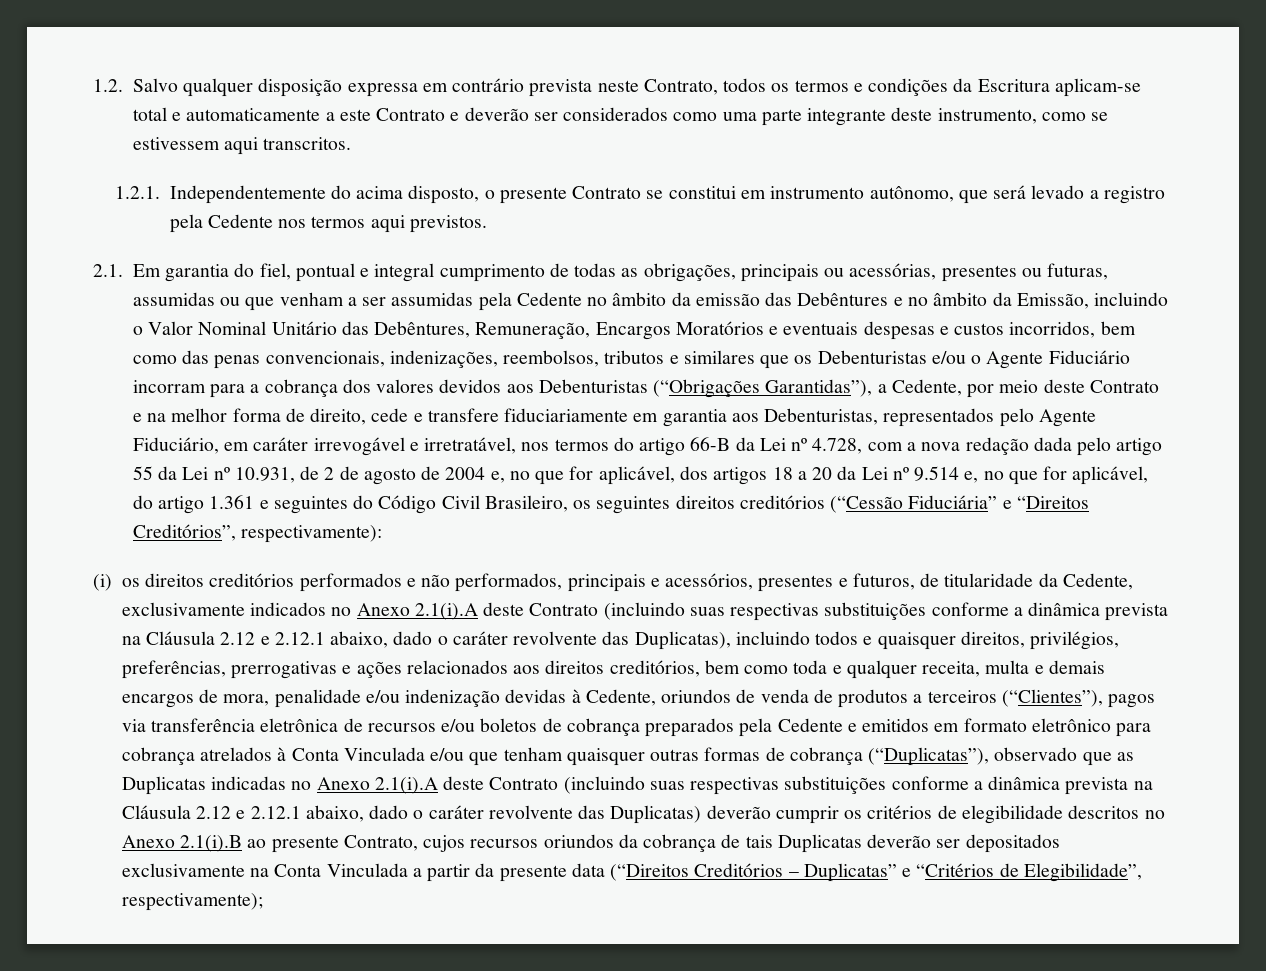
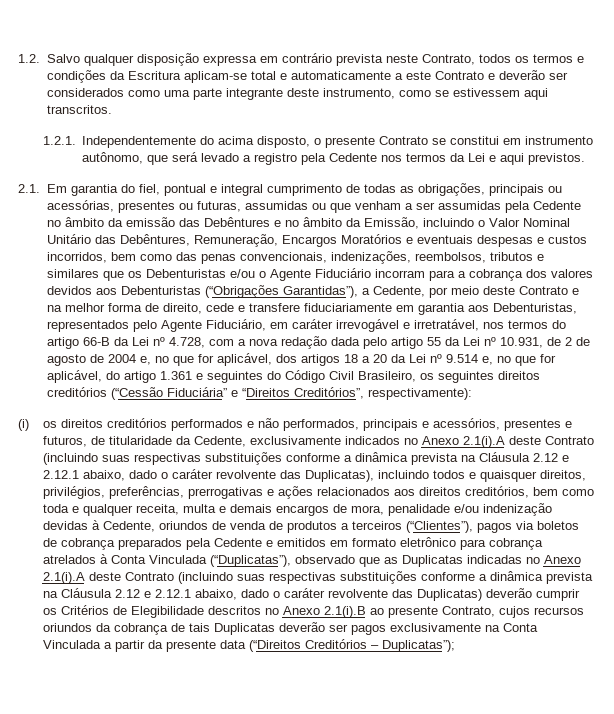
(366, 222) none -> [449,153,496,162] da Lei e
[151,718,476,732] transferência eletrônica de recursos e/ou -> (534, 525) none
[430,747,863,766] e/ou que tenham quaisquer outras formas de cobrança -> (207, 559) none
[867,805,1063,824] critérios de elegibilidade -> [60,605,204,618] Critérios de Elegibilidade
[965,834,1060,853] depositados -> [350,625,386,635] pagos
[803,863,1142,882] [121,893,263,911] Duplicatas” e “Critérios de Elegibilidade”, respectivamente); -> [381,640,455,652] Duplicatas”);

